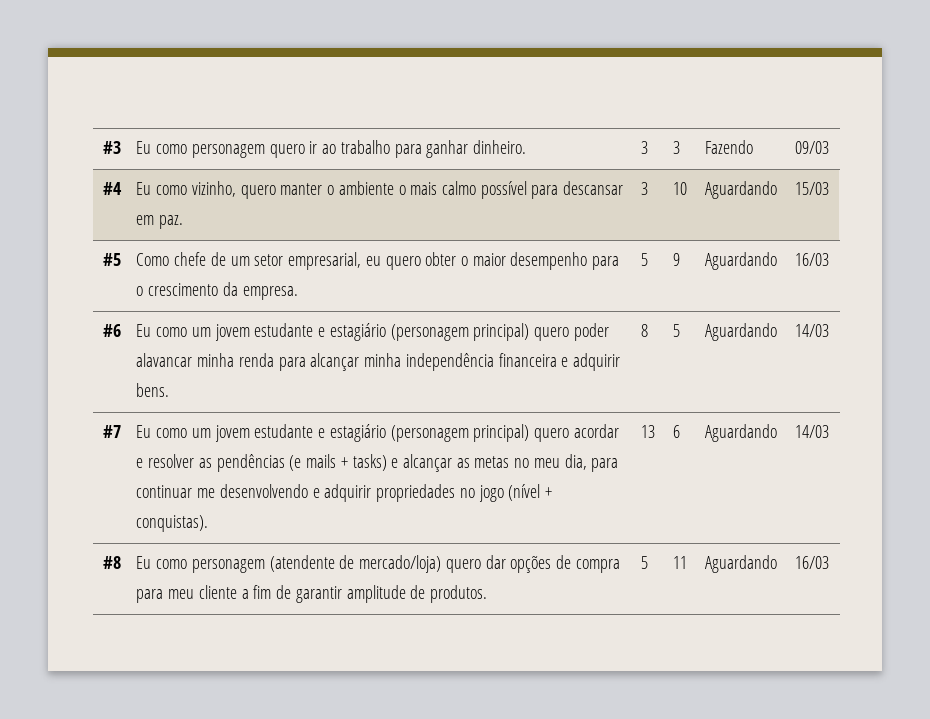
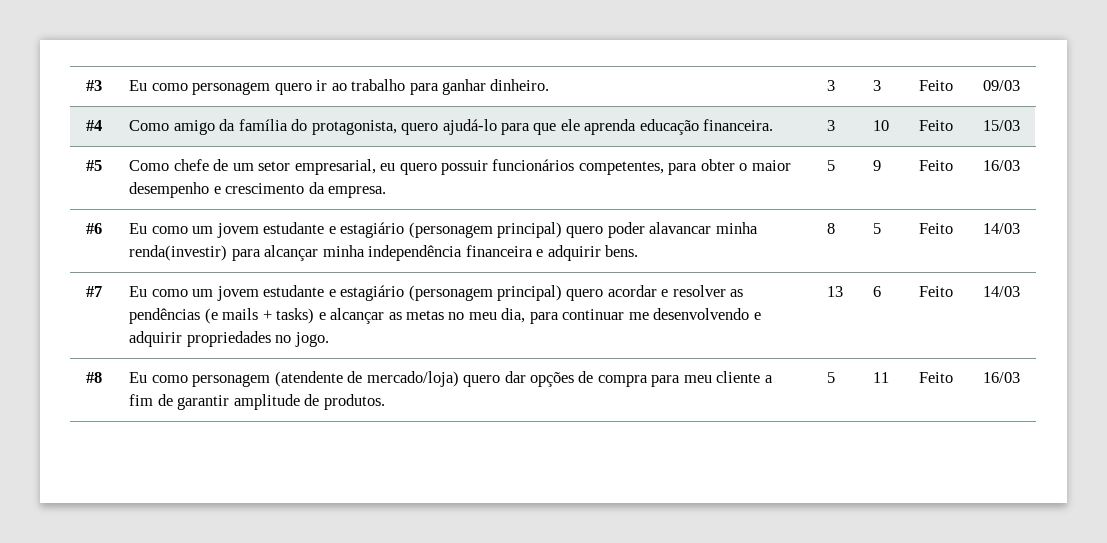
[705,140,754,154] Fazendo -> [919,80,954,91] Feito
[136,181,624,199] [136,215,184,229] Eu como vizinho, quero manter o ambiente o mais calmo possível para descansar em paz. -> [129,119,774,135] Como amigo da família do protagonista, quero ajudá-lo para que ele aprenda educação financeira.
[705,181,778,199] Aguardando -> [919,120,954,131] Feito
(421, 263) none -> [441,159,698,175] possuir funcionários competentes, para
[592,256,620,270] [136,286,144,296] para o -> [213,186,221,194] e
[705,252,778,270] Aguardando -> [919,160,954,171] Feito
[238,353,274,367] renda -> [129,245,228,261] renda(investir)
[705,323,778,341] Aguardando -> [919,223,954,234] Feito
[478,484,552,502] [136,515,209,532] jogo (nível + conquistas). -> [294,332,329,347] jogo.
[705,424,778,442] Aguardando -> [919,286,954,297] Feito
[705,555,778,573] Aguardando -> [919,372,954,383] Feito

